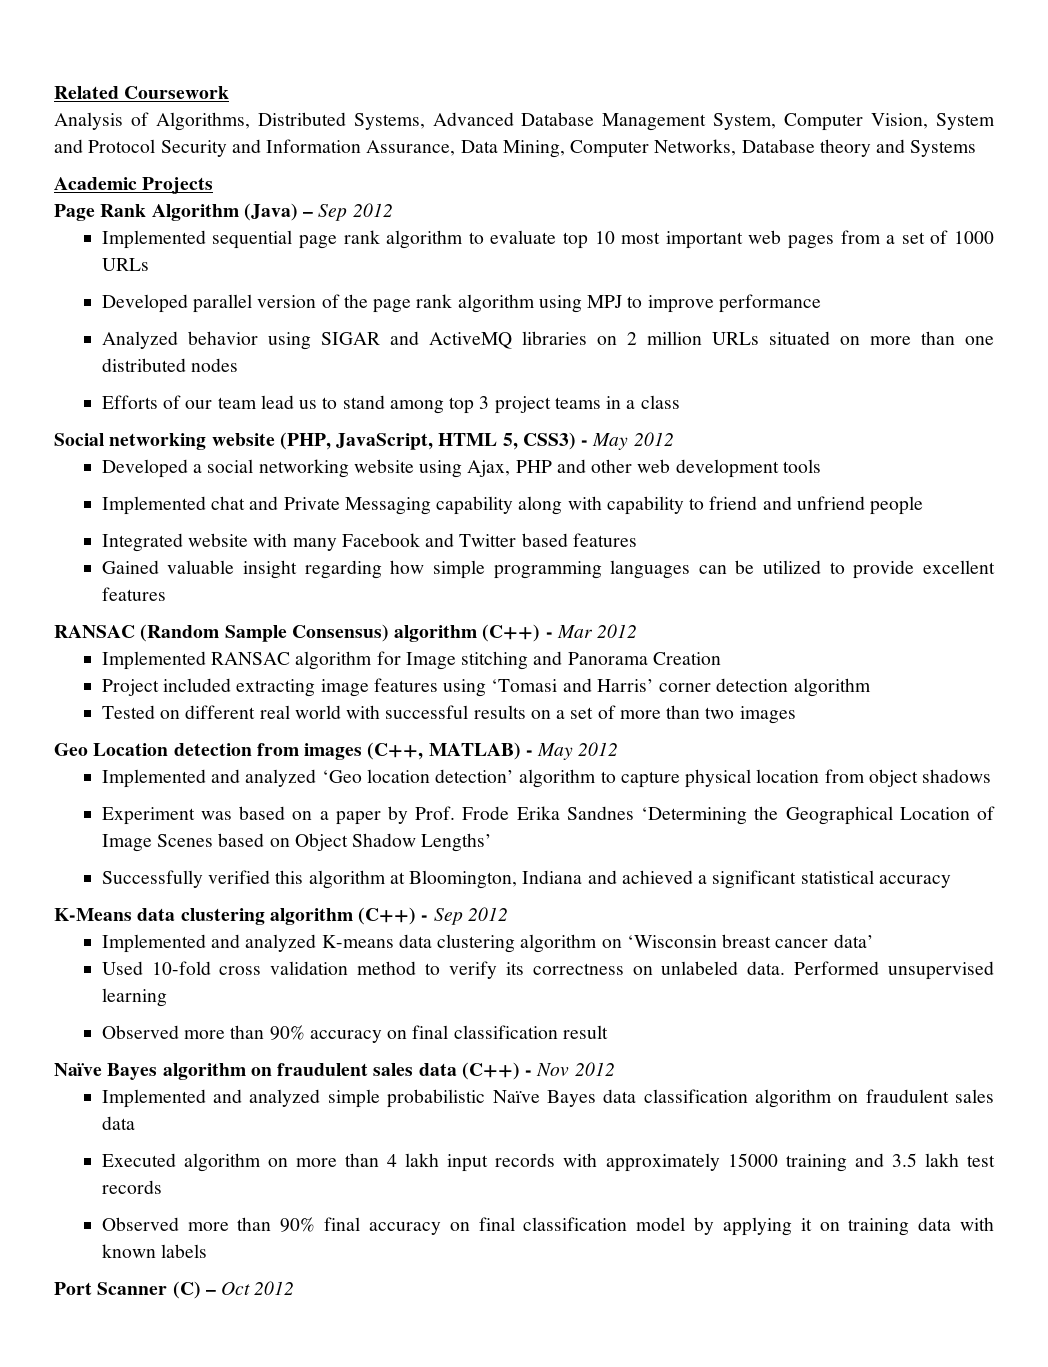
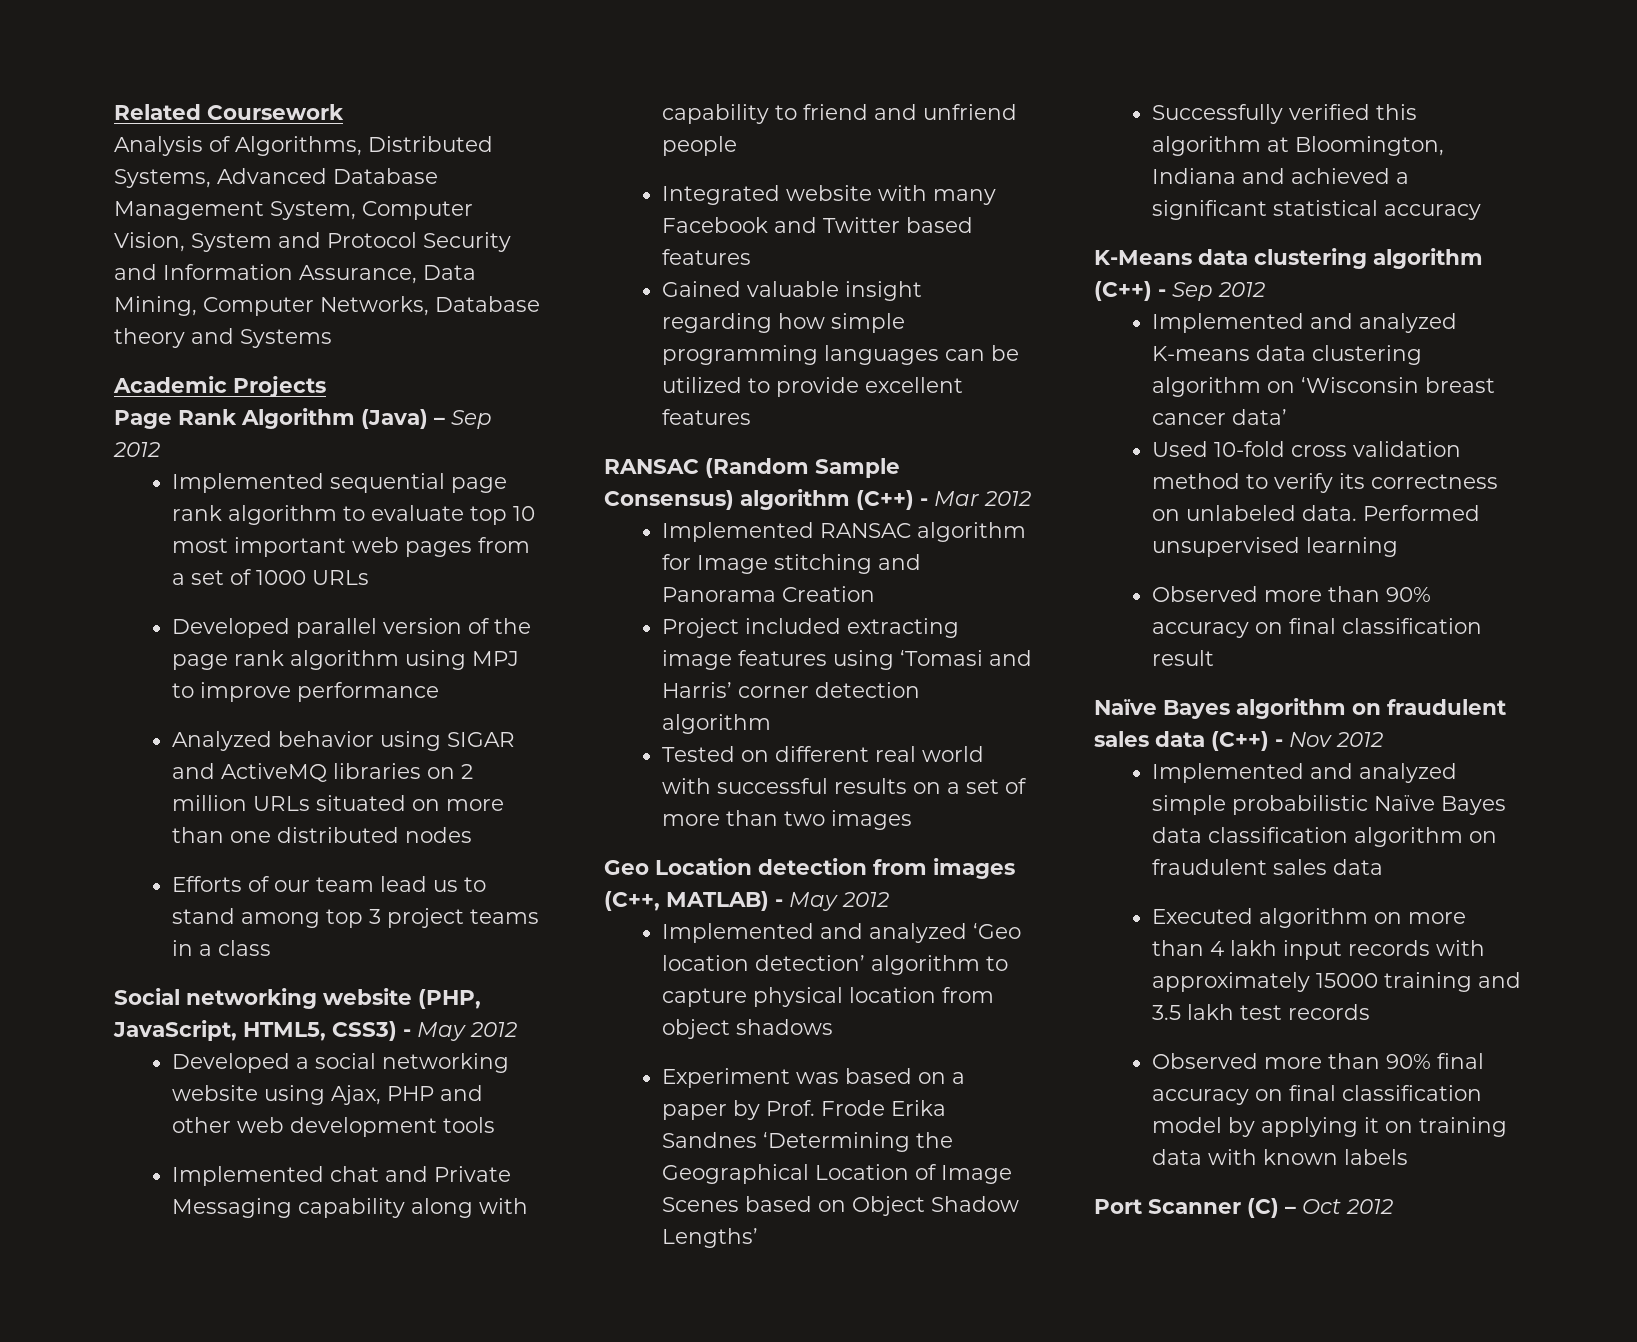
[438,433,518,450] HTML 5, -> [243,1022,326,1041] HTML5,

